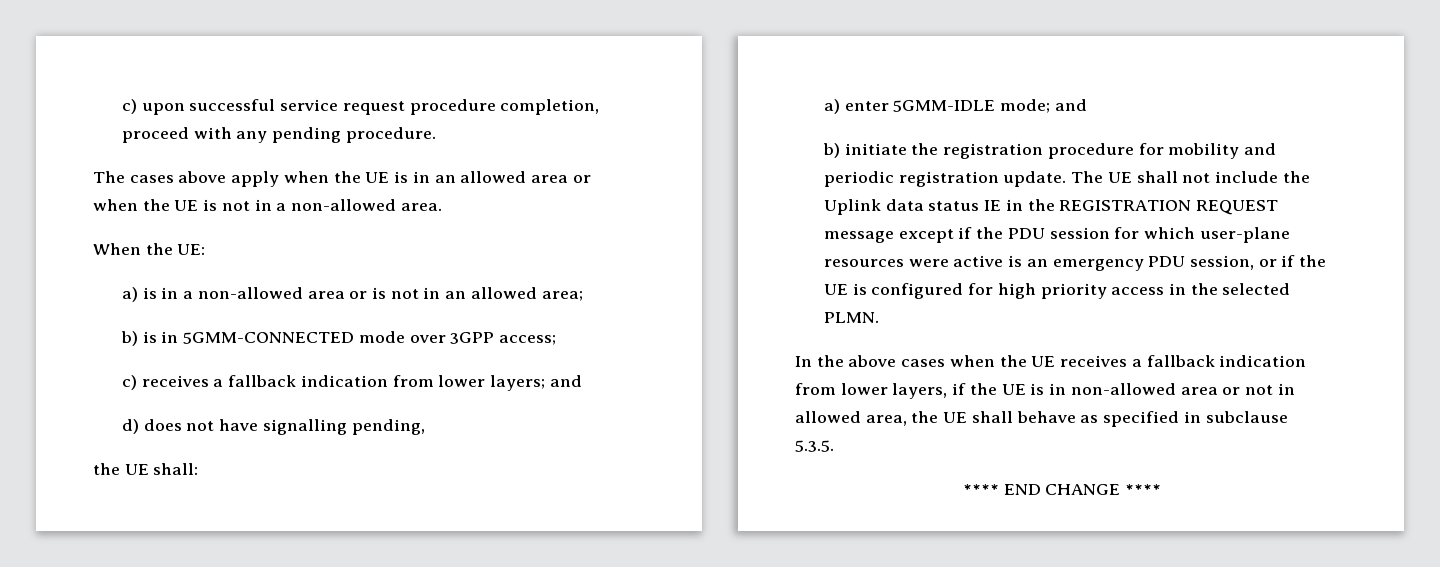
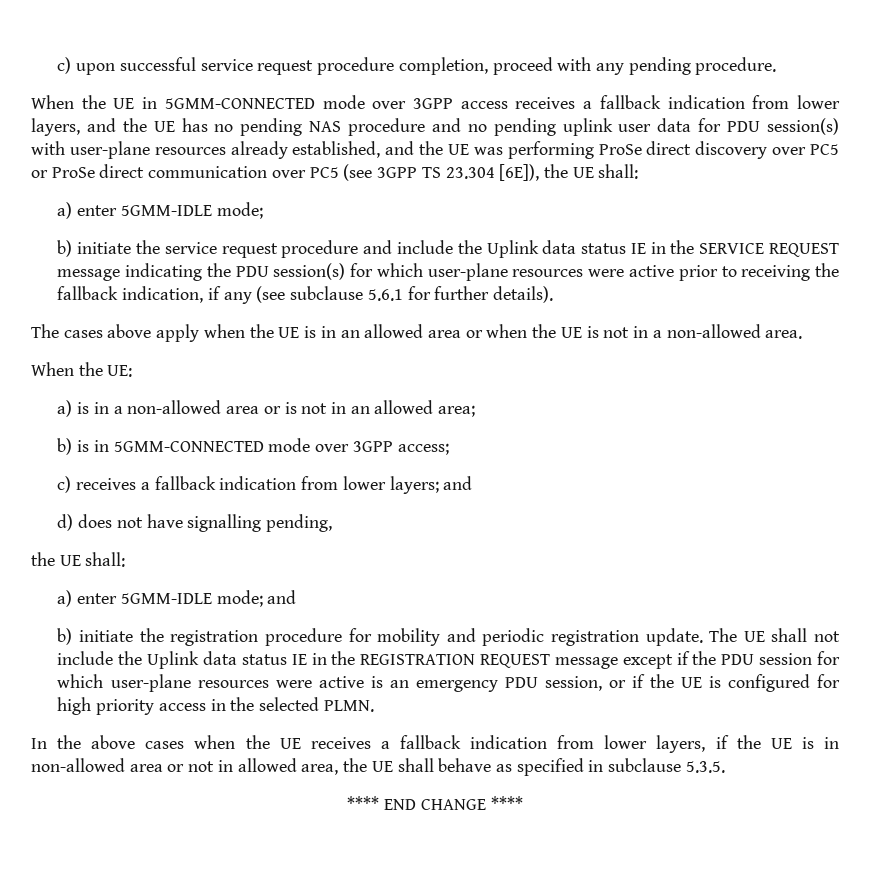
(436, 135) none -> [31,95,840,109] [31,118,839,136] [31,141,839,159] [31,164,639,181] [57,202,263,219] [57,240,840,258] [57,263,839,281] [57,286,554,304] // When the UE in 5GMM-CONNECTED mode over 3GPP access receives a fallback indication from lower layers, and the UE has no pending NAS procedure and no pending uplink user data for PDU session(s) with user-plane resources already established, and the UE was performing ProSe direct discovery over PC5 or ProSe direct communication over PC5 (see 3GPP TS 23.304 [6E]), the UE shall: // a) enter 5GMM-IDLE mode; // b) initiate the service request procedure and include the Uplink data status IE in the SERVICE REQUEST message indicating the PDU session(s) for which user-plane resources were active prior to receiving the fallback indication, if any (see subclause 5.6.1 for further details).

